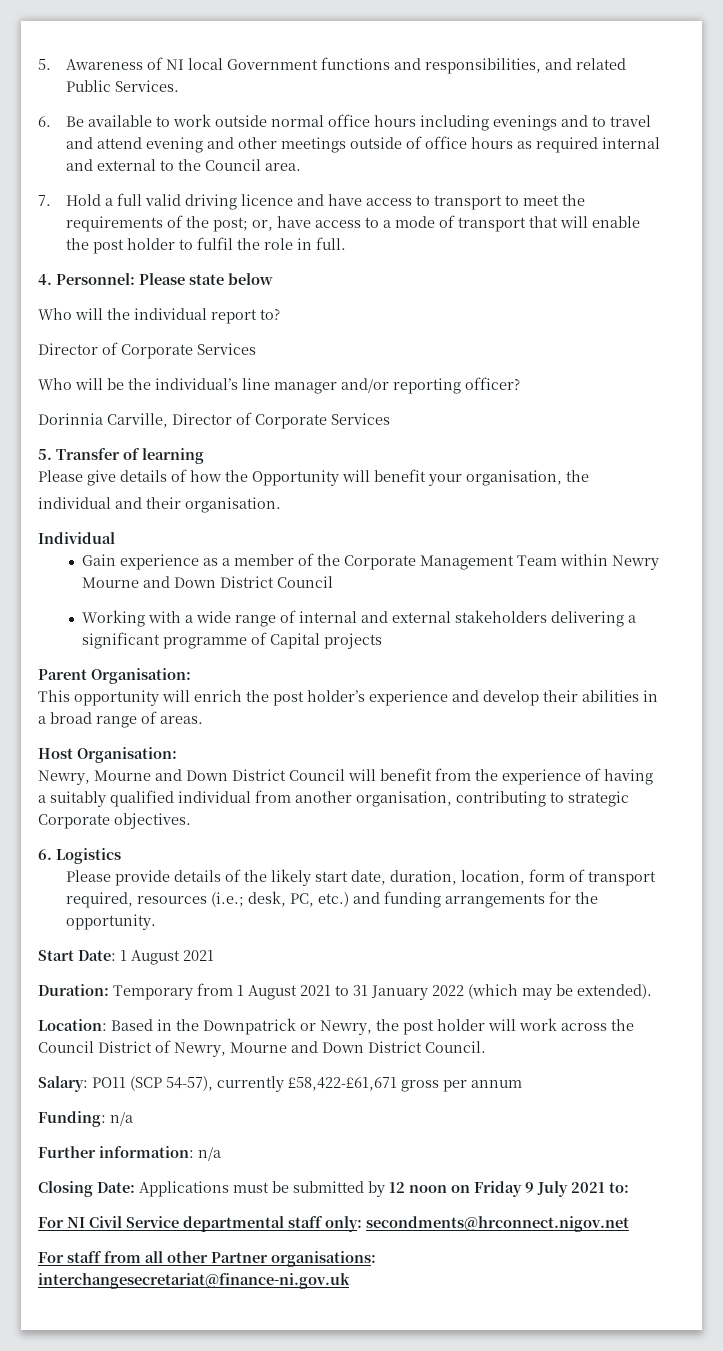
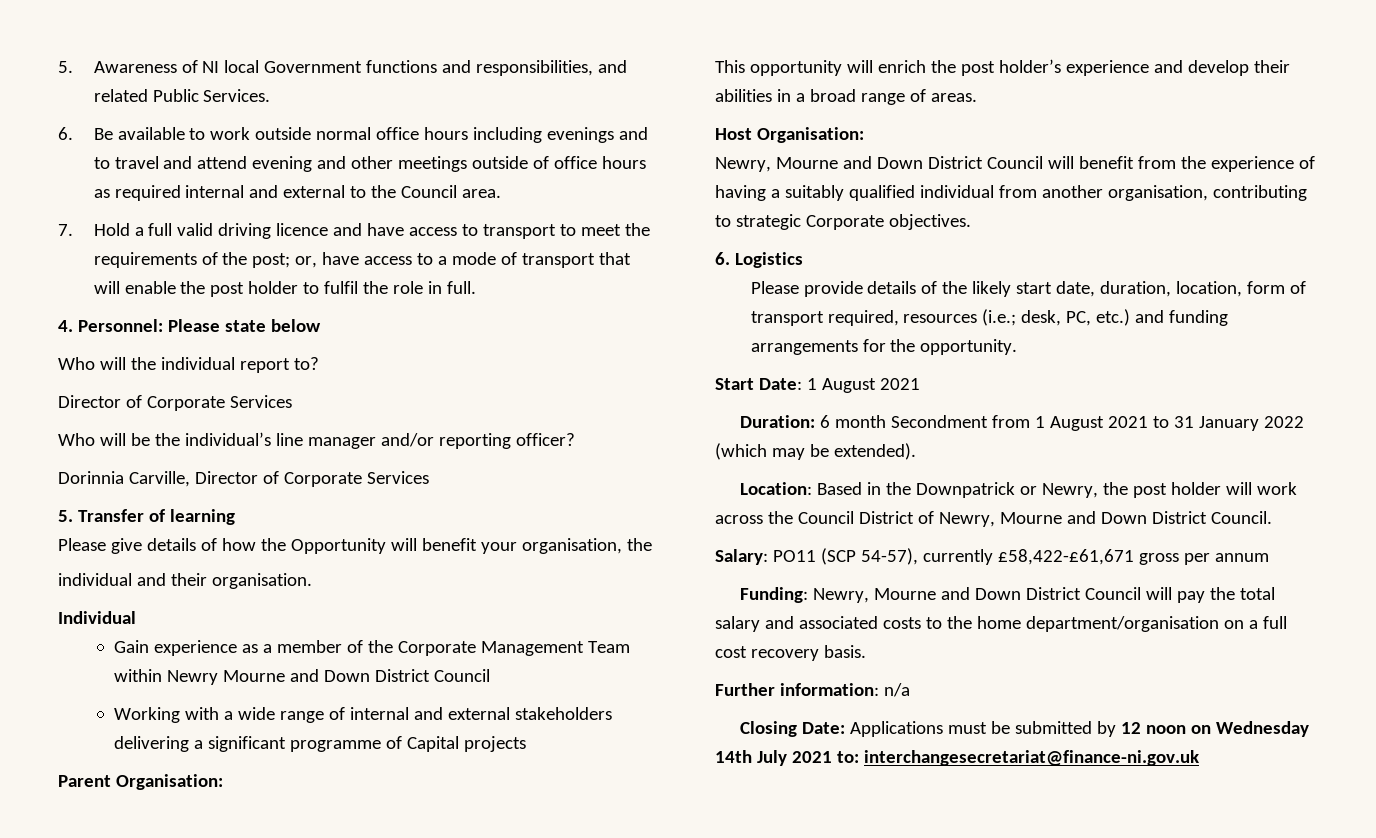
[113,985,193,1000] Temporary -> [820,415,989,428] 6 month Secondment
[110,1112,133,1126] n/a -> [813,587,1276,603] [715,616,1287,632] [715,645,866,661] Newry, Mourne and Down District Council will pay the total salary and associated costs to the home department/organisation on a full cost recovery basis.
[474,1181,534,1197] Friday 9 -> [1216,721,1310,737] [715,750,752,763] Wednesday 14th
[38,1216,629,1232] [38,1251,376,1267] // For NI Civil Service departmental staff only: secondments@hrconnect.nigov.net // For staff from all other Partner organisations: -> (859, 757) none

